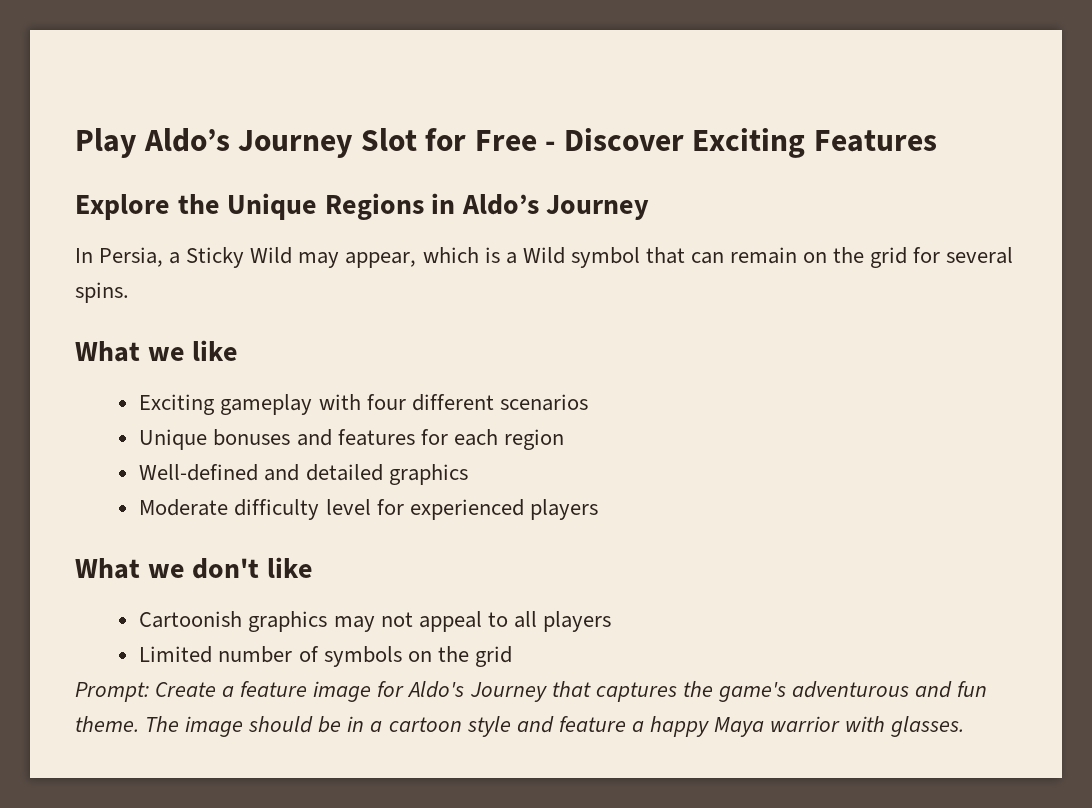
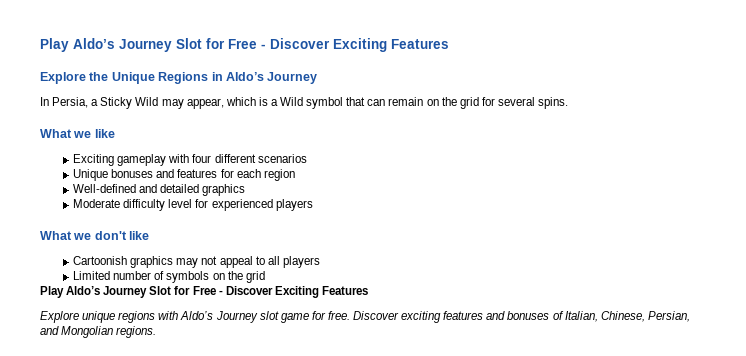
[75,681,988,702] [75,716,965,737] Prompt: Create a feature image for Aldo's Journey that captures the game's adventurous and fun theme. The image should be in a cartoon style and feature a happy Maya warrior with glasses. -> [40,286,368,298] [40,311,690,323] [40,326,157,338] Play Aldo’s Journey Slot for Free - Discover Exciting Features // Explore unique regions with Aldo’s Journey slot game for free. Discover exciting features and bonuses of Italian, Chinese, Persian, and Mongolian regions.

